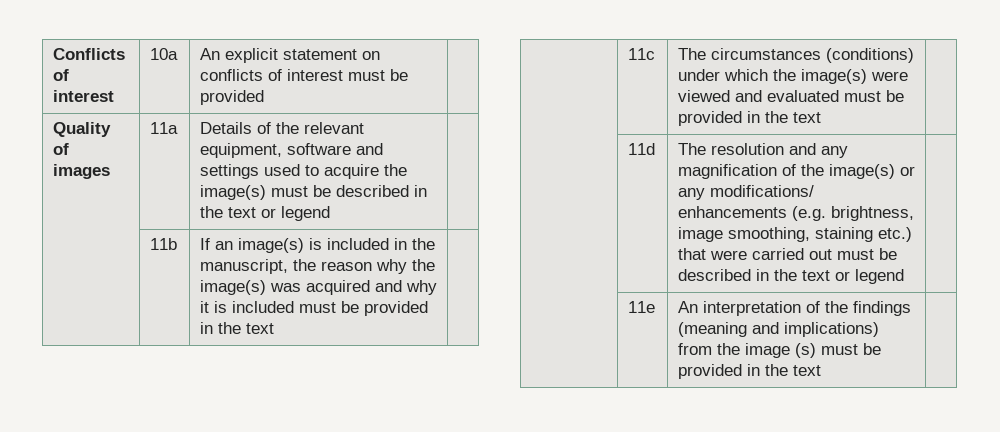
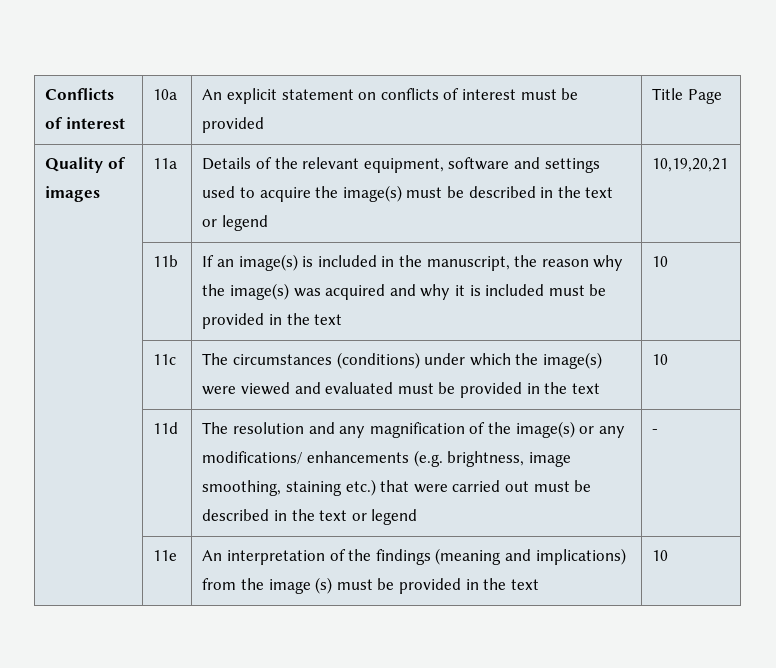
(264, 97) none -> [652,88,723,104] Title Page
(330, 213) none -> [652,158,729,172] 10,19,20,21
(274, 328) none -> [652,256,669,267] 10
(821, 117) none -> [652,354,669,365] 10
(904, 276) none -> [652,429,659,434] -
(821, 370) none -> [652,550,669,561] 10

